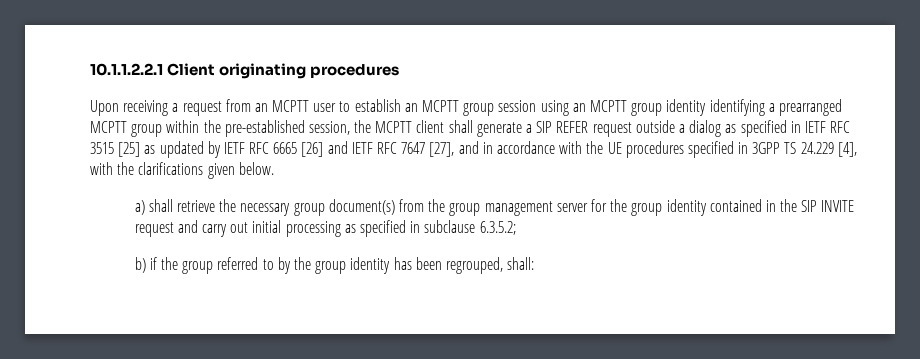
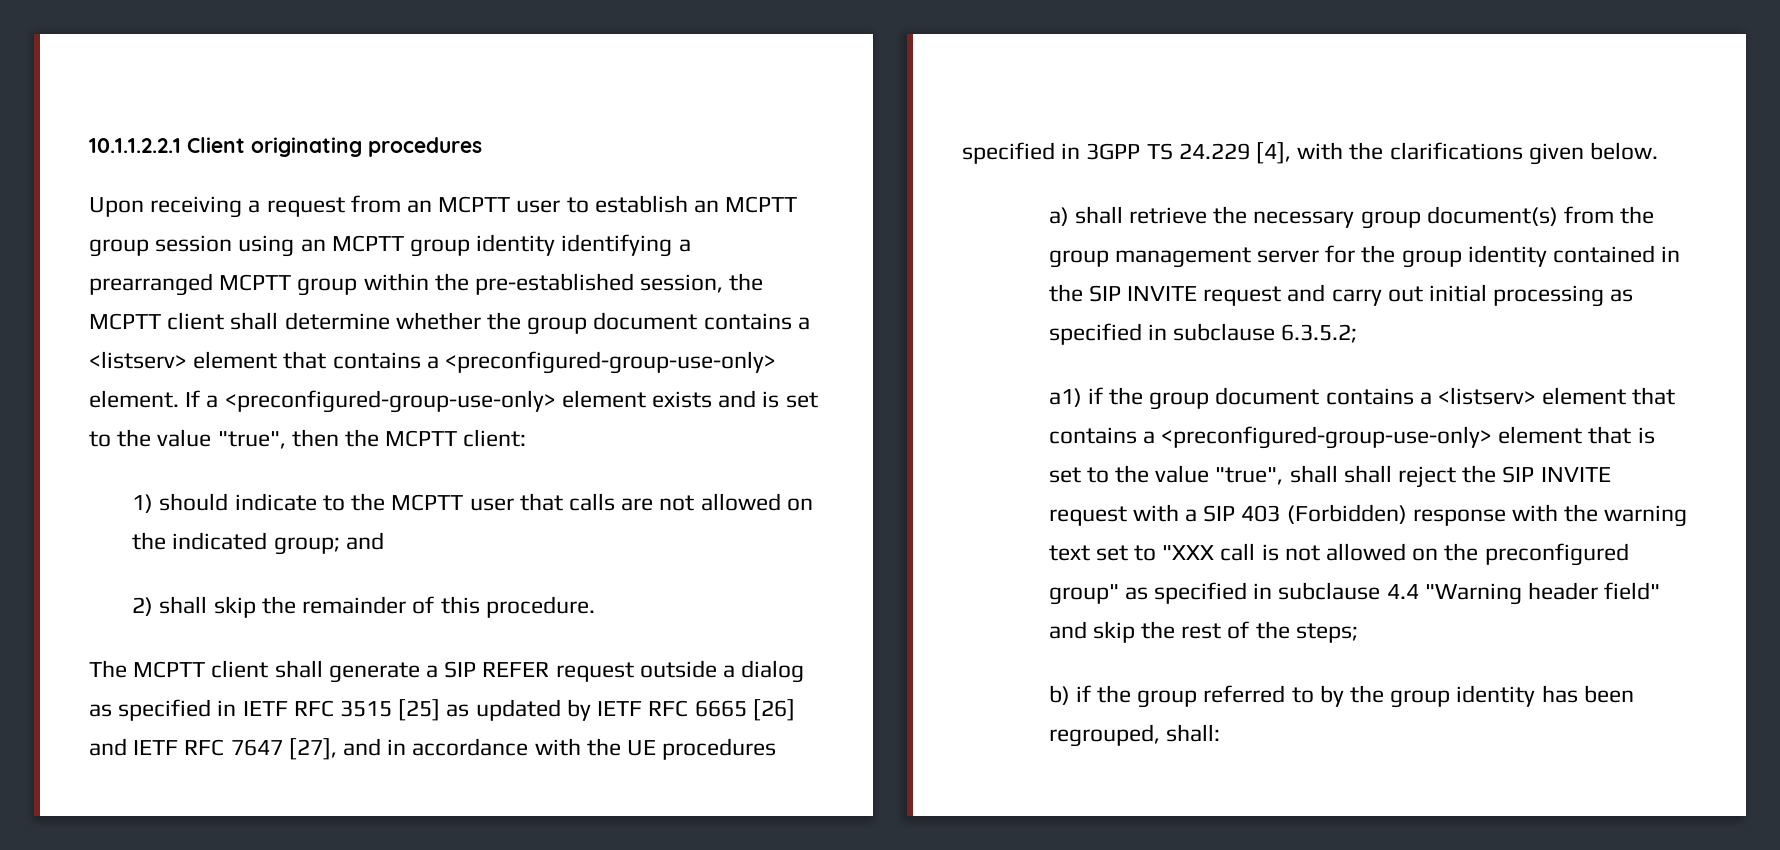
(473, 126) none -> [284,312,810,335] [89,351,777,374] [89,390,818,413] [89,429,527,449] [132,493,813,513] [132,532,384,555] [132,596,595,618] [89,660,323,678] determine whether the group document contains a <listserv> element that contains a <preconfigured-group-use-only> element. If a <preconfigured-group-use-only> element exists and is set to the value "true", then the MCPTT client: // 1) should indicate to the MCPTT user that calls are not allowed on the indicated group; and // 2) shall skip the remainder of this procedure. // The MCPTT client shall
(516, 228) none -> [1048,387,1676,410] [1048,426,1655,449] [1048,465,1611,488] [1048,504,1688,527] [1048,543,1629,566] [1048,582,1661,605] [1048,621,1358,643] // a1) if the group document contains a <listserv> element that contains a <preconfigured-group-use-only> element that is set to the value "true", shall shall reject the SIP INVITE request with a SIP 403 (Forbidden) response with the warning text set to "XXX call is not allowed on the preconfigured group" as specified in subclause 4.4 "Warning header field" and skip the rest of the steps;

